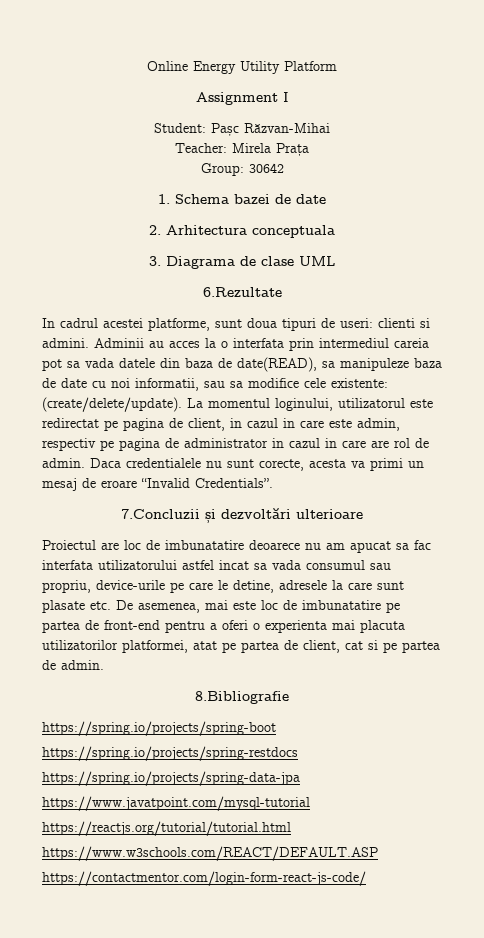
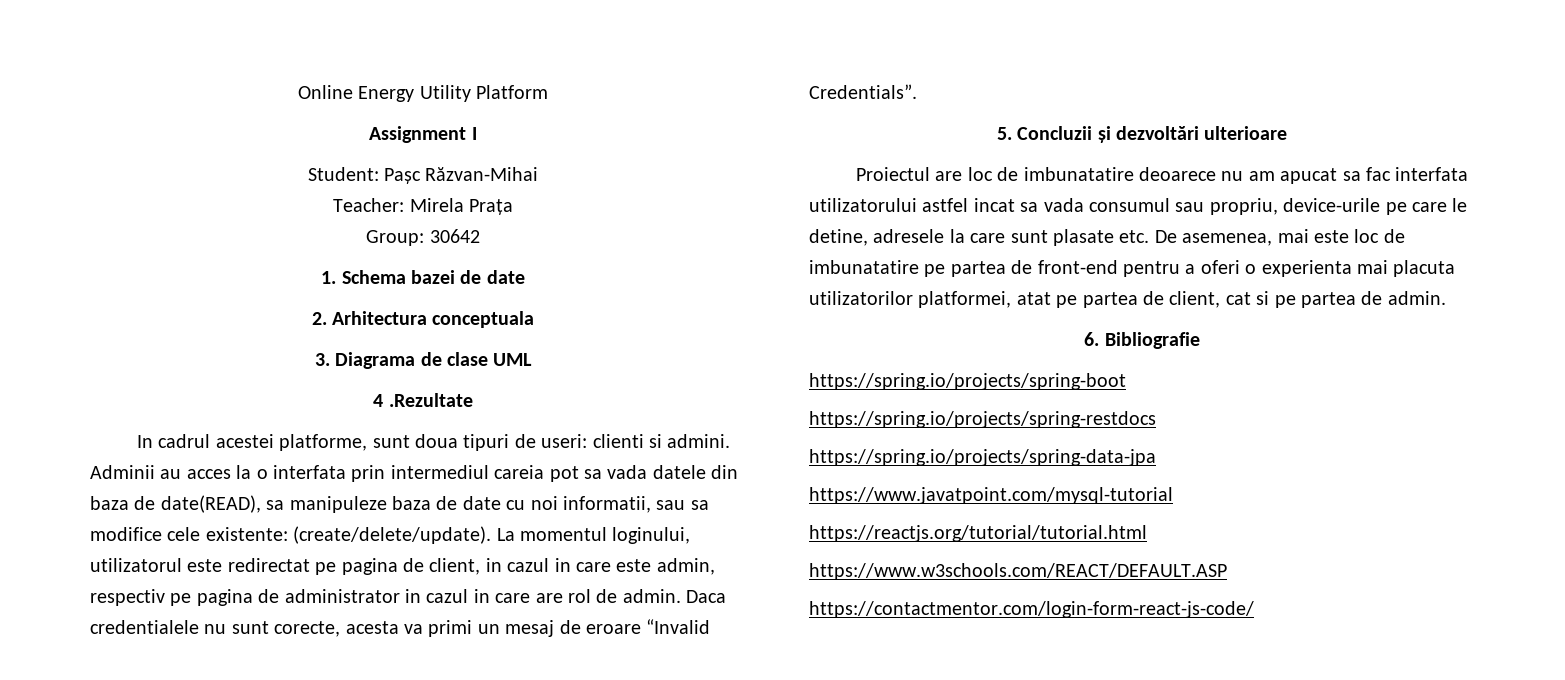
[202,287,282,297] 6.Rezultate -> [373,393,473,407] 4 .Rezultate
[121,509,200,519] 7.Concluzii -> [996,126,1093,140] 5. Concluzii
[195,691,289,704] 8.Bibliografie -> [1084,332,1200,349] 6. Bibliografie

